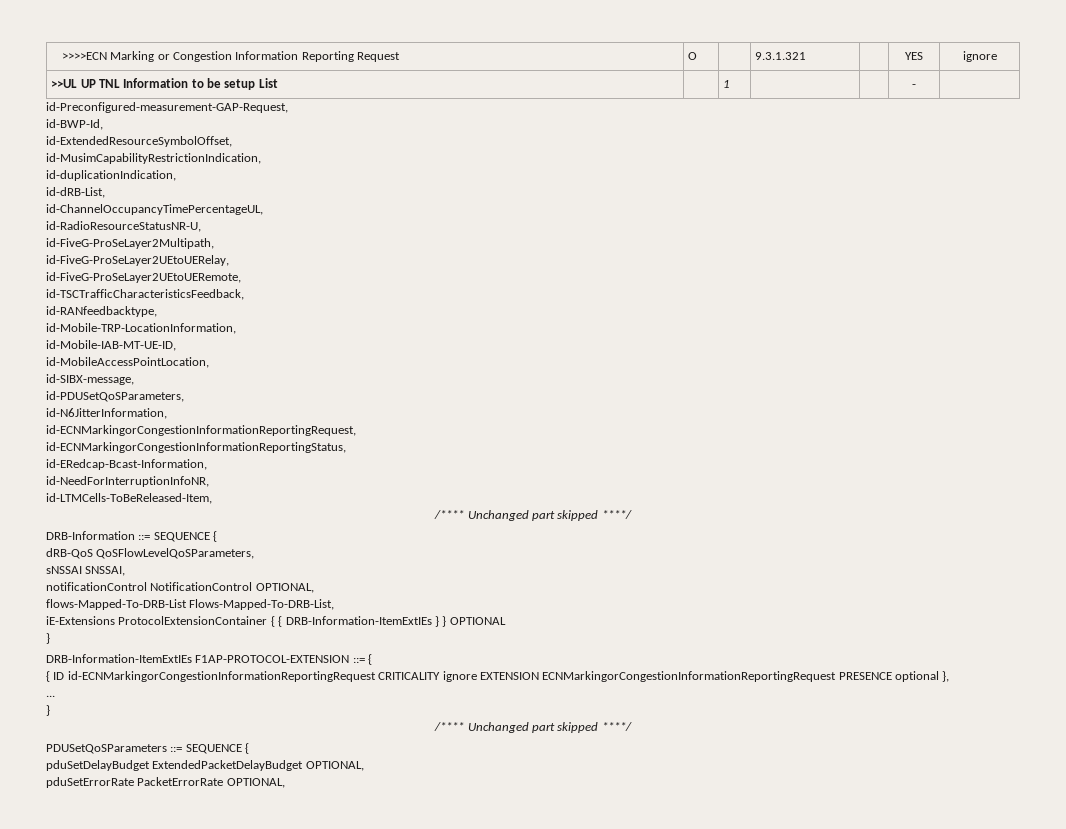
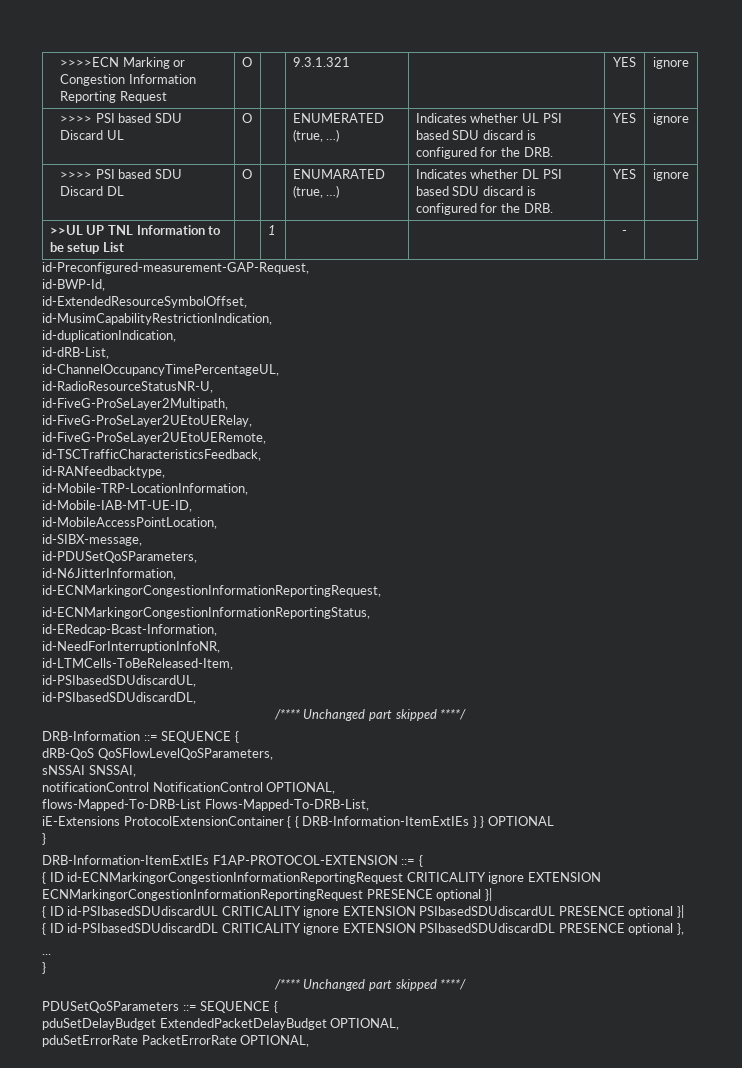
(997, 56) none -> [60,113,182,123] [60,130,124,140] [241,113,252,123] [292,113,384,123] [292,129,340,142] [415,113,562,123] [415,130,536,140] [415,147,553,159] [613,113,636,123] [653,113,689,125] [60,169,182,179] [60,186,124,196] [241,169,252,179] [292,169,385,179] [292,185,340,198] [415,169,562,179] [415,186,536,196] [415,203,553,215] [613,169,636,179] [653,169,689,181] // >>>> PSI based SDU Discard UL | O | | ENUMERATED (true, …) | Indicates whether UL PSI based SDU discard is configured for the DRB. | YES | ignore // >>>> PSI based SDU Discard DL | O | | ENUMARATED (true, …) | Indicates whether DL PSI based SDU discard is configured for the DRB. | YES | ignore
(212, 498) none -> [42,675,196,687] [42,692,196,704] // id-PSIbasedSDUdiscardUL, // id-PSIbasedSDUdiscardDL,
(939, 676) none -> [484,888,492,901] [42,905,684,918] [42,923,674,935] }| // { ID id-PSIbasedSDUdiscardUL CRITICALITY ignore EXTENSION PSIbasedSDUdiscardUL PRESENCE optional }| // { ID id-PSIbasedSDUdiscardDL CRITICALITY ignore EXTENSION PSIbasedSDUdiscardDL PRESENCE optional

